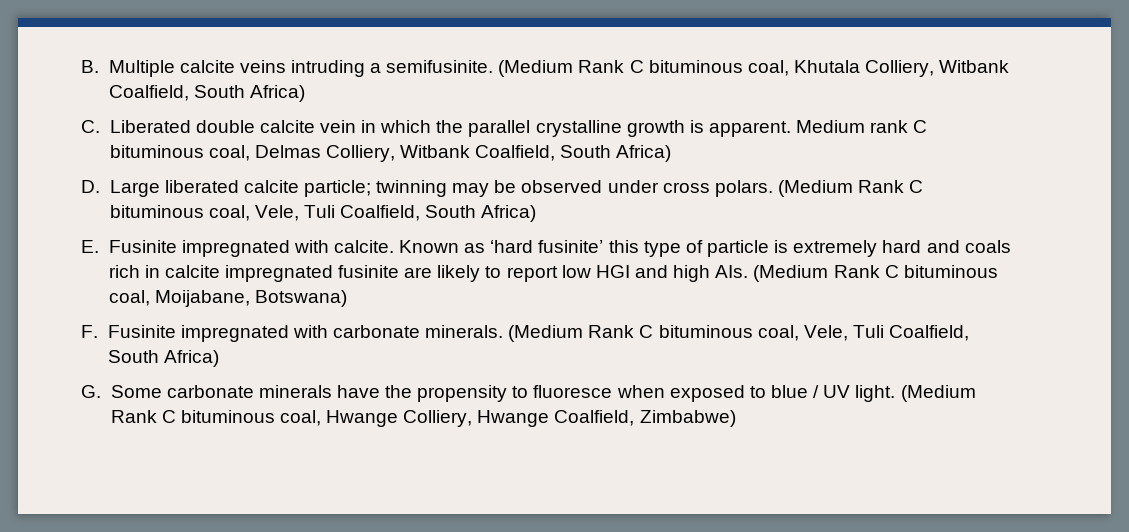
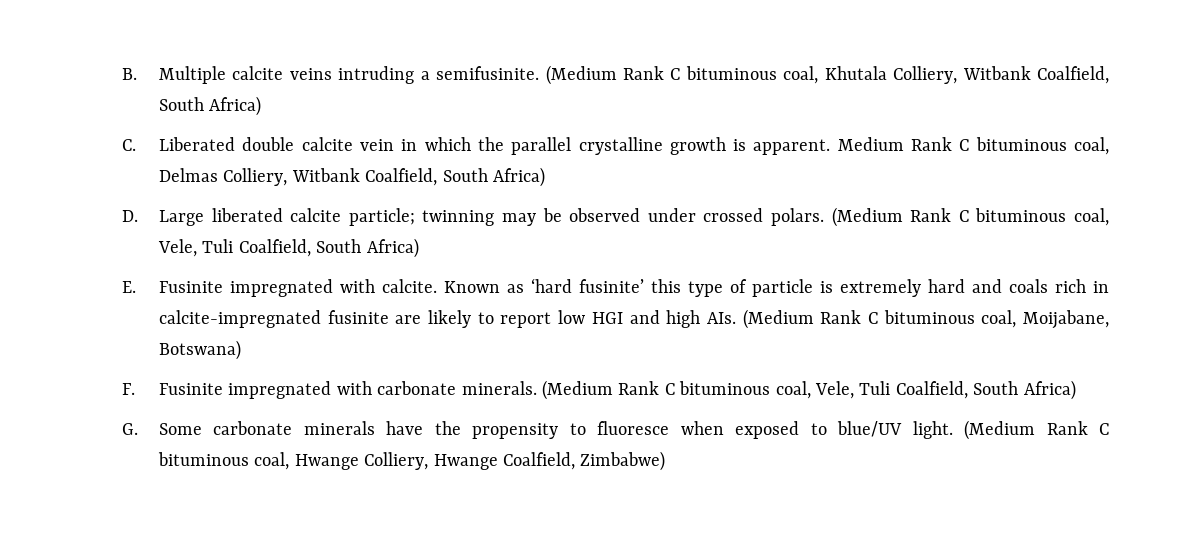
[870,120,909,133] rank -> [911,137,953,151] Rank
[662,182,710,193] cross -> [703,208,764,222] crossed
[164,265,333,282] calcite impregnated -> [159,310,322,328] calcite-impregnated
[771,385,851,398] blue / UV -> [837,421,903,437] blue/UV

